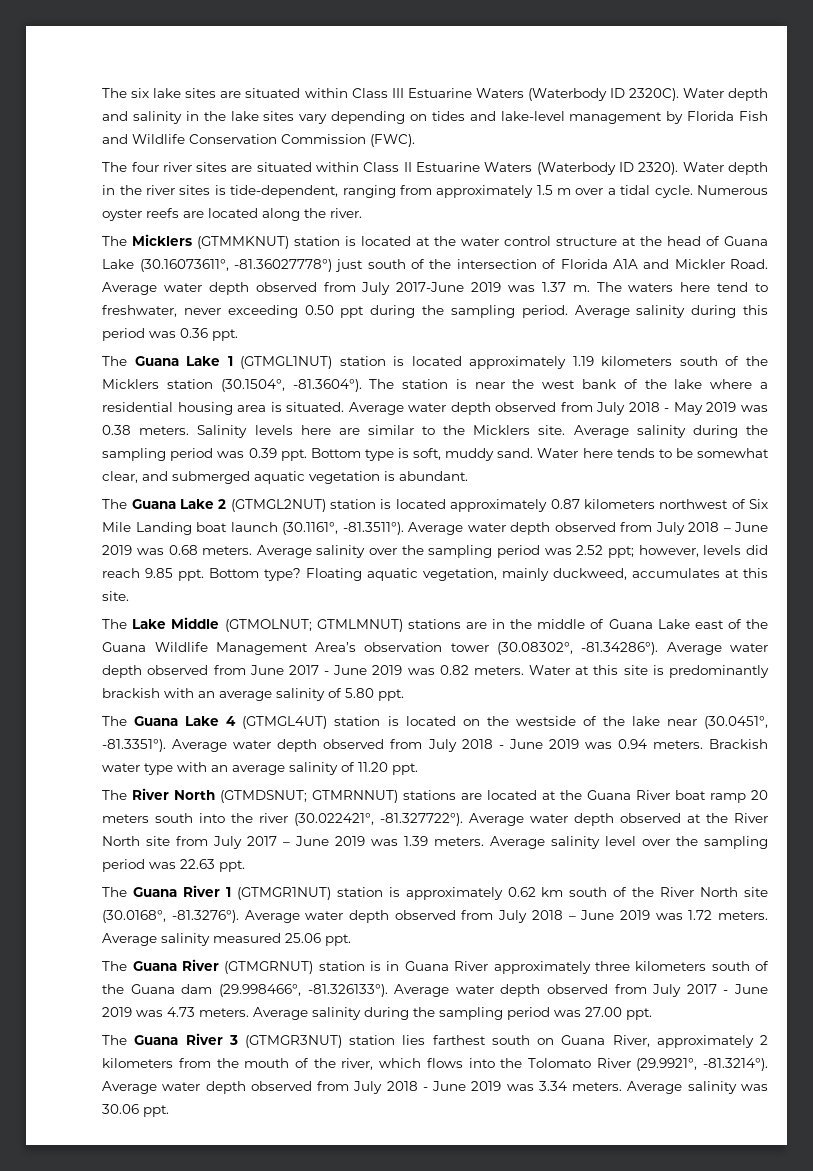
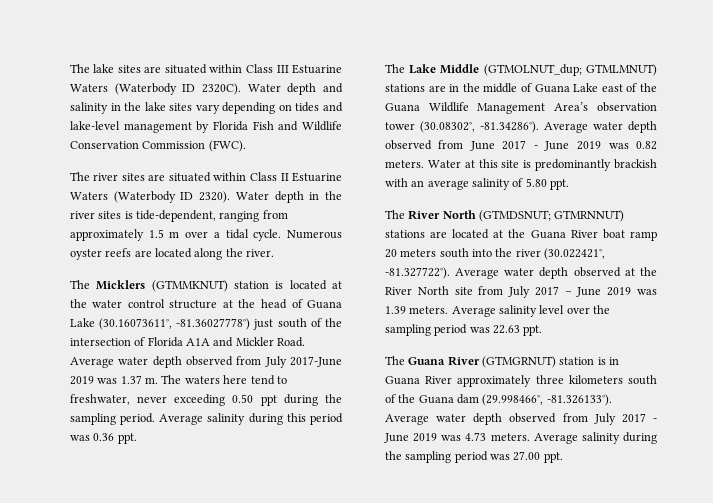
[102,88,150,98] The six -> [69,64,90,73] The
[131,162,159,172] four -> (90, 176) none
[102,356,769,369] [102,379,768,392] [102,402,768,415] [102,425,769,438] [102,448,769,461] [102,471,469,484] [102,499,769,512] [102,522,768,535] [102,545,768,558] [102,568,768,581] [102,591,130,601] // The Guana Lake 1 (GTMGL1NUT) station is located approximately 1.19 kilometers south of the Micklers station (30.1504°, -81.3604°). The station is near the west bank of the lake where a residential housing area is situated. Average water depth observed from July 2018 - May 2019 was 0.38 meters. Salinity levels here are similar to the Micklers site. Average salinity during the sampling period was 0.39 ppt. Bottom type is soft, muddy sand. Water here tends to be somewhat clear, and submerged aquatic vegetation is abundant. // The Guana Lake 2 (GTMGL2NUT) station is located approximately 0.87 kilometers northwest of Six Mile Landing boat launch (30.1161°, -81.3511°). Average water depth observed from July 2018 – June 2019 was 0.68 meters. Average salinity over the sampling period was 2.52 ppt; however, levels did reach 9.85 ppt. Bottom type? Floating aquatic vegetation, mainly duckweed, accumulates at this site. -> (137, 438) none
[224,619,312,632] (GTMOLNUT; -> [483,64,582,76] (GTMOLNUT_dup;
[102,716,768,729] [102,739,768,752] [102,762,419,775] // The Guana Lake 4 (GTMGL4UT) station is located on the westside of the lake near (30.0451°, -81.3351°). Average water depth observed from July 2018 - June 2019 was 0.94 meters. Brackish water type with an average salinity of 11.20 ppt. -> (570, 184) none
[102,885,768,900] [102,910,768,923] [102,933,352,946] // The Guana River 1 (GTMGR1NUT) station is approximately 0.62 km south of the River North site (30.0168°, -81.3276°). Average water depth observed from July 2018 – June 2019 was 1.72 meters. Average salinity measured 25.06 ppt. -> (543, 330) none
[102,1033,768,1048] [102,1058,768,1071] [102,1081,768,1094] [102,1104,170,1117] // The Guana River 3 (GTMGR3NUT) station lies farthest south on Guana River, approximately 2 kilometers from the mouth of the river, which flows into the Tolomato River (29.9921°, -81.3214°). Average water depth observed from July 2018 - June 2019 was 3.34 meters. Average salinity was 30.06 ppt. -> (563, 457) none

